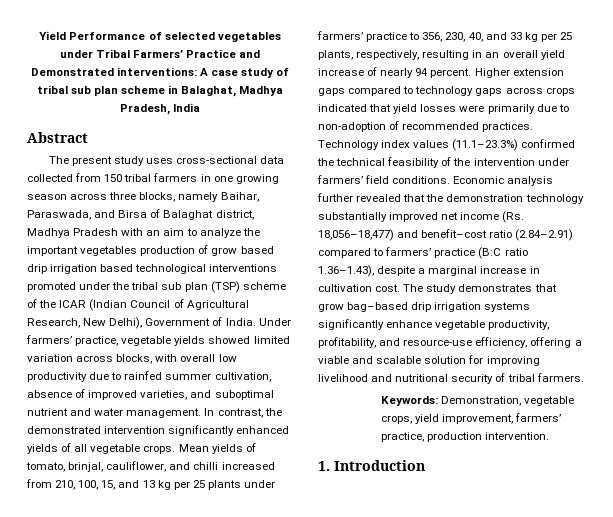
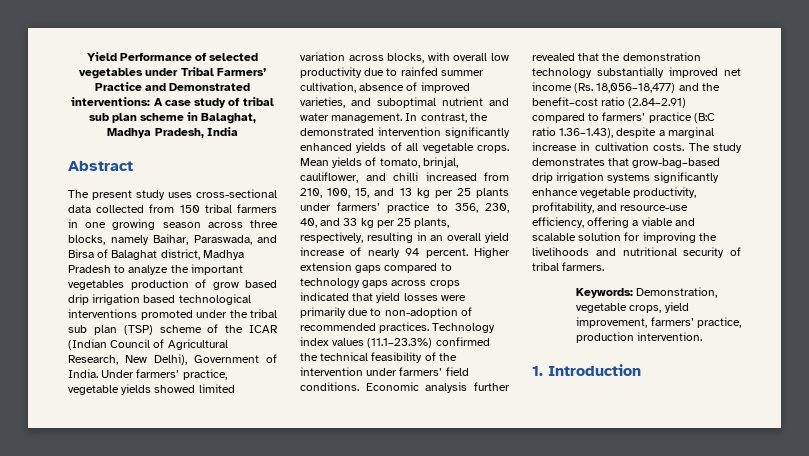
[121,228,185,236] with an aim -> (111, 269) none
(419, 234) none -> [701,83,720,91] the
[375,284,401,292] cost. -> [653,143,685,151] costs.
[318,302,409,312] grow bag–based -> [632,158,721,168] grow-bag–based
[318,374,368,382] livelihood -> [698,233,717,241] [532,247,589,256] the livelihoods

